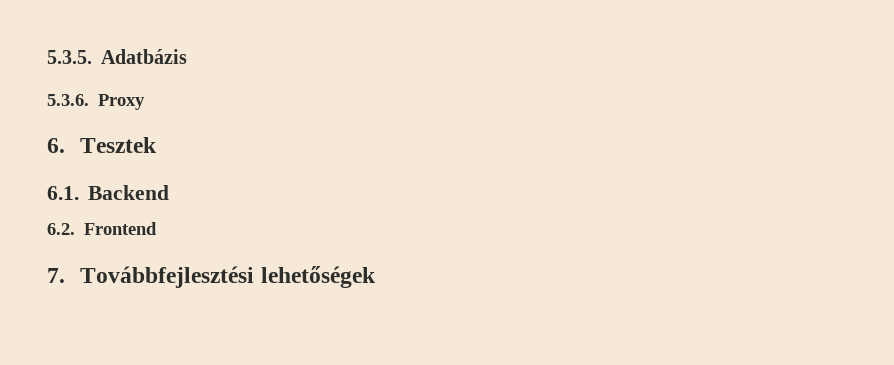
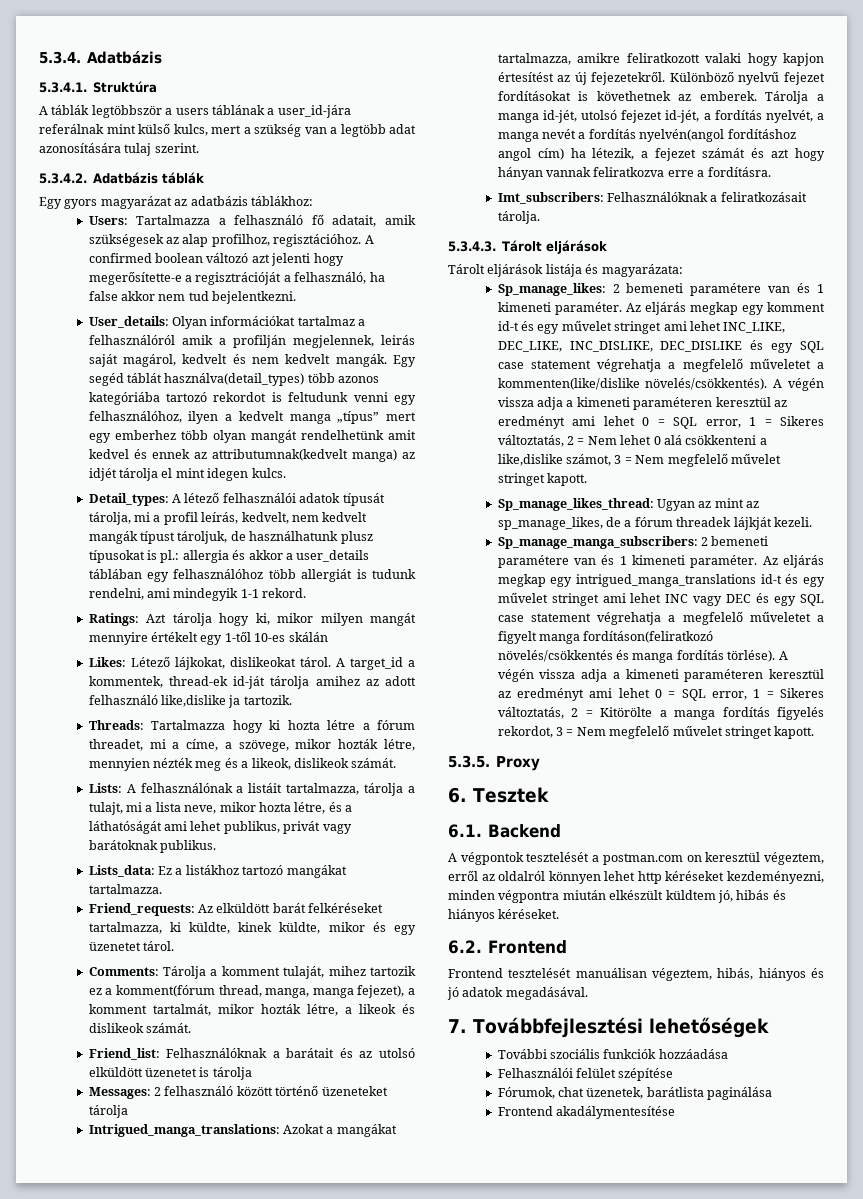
[47,50,92,64] 5.3.5. -> [39,51,81,64] 5.3.4.
[47,94,89,106] 5.3.6. -> [39,81,158,93] [39,105,351,118] [39,123,416,137] [39,143,199,156] [39,172,205,184] [39,196,313,209] [88,214,416,227] [88,234,374,247] [88,253,344,266] [88,271,385,285] [88,291,297,304] [88,316,366,329] [88,335,415,348] [88,354,416,367] [88,373,380,386] [88,392,416,405] [88,411,416,424] [88,430,416,443] [88,449,415,462] [88,468,286,481] [88,492,385,506] [88,512,368,525] [88,531,373,544] [88,550,370,563] [88,569,416,582] [88,588,307,601] [88,613,416,626] [88,631,328,645] [88,656,415,670] [88,676,417,689] [88,695,292,708] [88,720,415,733] [88,739,415,752] [88,758,397,771] [88,783,415,796] [88,802,353,815] [88,821,352,834] [88,840,217,853] [88,865,347,878] [88,884,162,894] [88,903,384,916] [88,922,417,935] [88,941,175,951] [88,966,416,979] [88,985,415,998] [88,1004,415,1016] [88,1023,192,1033] [88,1048,415,1060] [88,1067,252,1080] [88,1085,388,1099] [88,1105,128,1118] [88,1124,397,1137] [497,53,824,66] [497,71,825,85] [497,91,824,104] [497,110,824,123] [497,129,796,142] [497,148,825,161] [497,167,771,180] [497,192,807,204] [497,211,540,224] [448,240,608,254] [448,264,683,277] [497,283,824,296] [497,302,825,315] [497,320,786,334] [497,340,824,353] [497,358,824,372] [497,378,824,391] [497,397,787,410] [497,416,825,429] [497,435,767,447] [497,453,781,467] [497,473,588,486] [497,498,760,511] [497,517,812,530] [497,536,769,549] [497,555,824,568] [497,574,826,587] [497,592,825,606] [497,611,824,625] [497,631,714,644] [497,650,788,663] [497,669,824,682] [497,688,825,701] [497,707,824,720] [497,725,815,739] [448,755,490,768] 5.3.4.1. Struktúra // A táblák legtöbbször a users táblának a user_id-jára referálnak mint külső kulcs, mert a szükség van a legtöbb adat azonosítására tulaj szerint. // 5.3.4.2. Adatbázis táblák // Egy gyors magyarázat az adatbázis táblákhoz: // Users: Tartalmazza a felhasználó fő adatait, amik szükségesek az alap profilhoz, regisztációhoz. A confirmed boolean változó azt jelenti hogy megerősítette-e a regisztrációját a felhasználó, ha false akkor nem tud bejelentkezni. // User_details: Olyan információkat tartalmaz a felhasználóról amik a profilján megjelennek, leirás saját magárol, kedvelt és nem kedvelt mangák. Egy segéd táblát használva(detail_types) több azonos kategóriába tartozó rekordot is feltudunk venni egy felhasználóhoz, ilyen a kedvelt manga „típus” mert egy emberhez több olyan mangát rendelhetünk amit kedvel és ennek az attributumnak(kedvelt manga) az idjét tárolja el mint idegen kulcs. // Detail_types: A létező felhasználói adatok típusát tárolja, mi a profil leírás, kedvelt, nem kedvelt mangák típust tároljuk, de használhatunk plusz típusokat is pl.: allergia és akkor a user_details táblában egy felhasználóhoz több allergiát is tudunk rendelni, ami mindegyik 1-1 rekord. // Ratings: Azt tárolja hogy ki, mikor milyen mangát mennyire értékelt egy 1-től 10-es skálán // Likes: Létező lájkokat, dislikeokat tárol. A target_id a kommentek, thread-ek id-ját tárolja amihez az adott felhasználó like,dislike ja tartozik. // Threads: Tartalmazza hogy ki hozta létre a fórum threadet, mi a címe, a szövege, mikor hozták létre, mennyien nézték meg és a likeok, dislikeok számát. // Lists: A felhasználónak a listáit tartalmazza, tárolja a tulajt, mi a lista neve, mikor hozta létre, és a láthatóságát ami lehet publikus, privát vagy barátoknak publikus. // Lists_data: Ez a listákhoz tartozó mangákat tartalmazza. // Friend_requests: Az elküldött barát felkéréseket tartalmazza, ki küldte, kinek küldte, mikor és egy üzenetet tárol. // Comments: Tárolja a komment tulaját, mihez tartozik ez a komment(fórum thread, manga, manga fejezet), a komment tartalmát, mikor hozták létre, a likeok és dislikeok számát. // Friend_list: Felhasználóknak a barátait és az utolsó elküldött üzenetet is tárolja // Messages: 2 felhasználó között történő üzeneteket tárolja // Intrigued_manga_translations: Azokat a mangákat tartalmazza, amikre feliratkozott valaki hogy kapjon értesítést az új fejezetekről. Különböző nyelvű fejezet fordításokat is követhetnek az emberek. Tárolja a manga id-jét, utolsó fejezet id-jét, a fordítás nyelvét, a manga nevét a fordítás nyelvén(angol fordításhoz angol cím) ha létezik, a fejezet számát és azt hogy hányan vannak feliratkozva erre a fordításra. // Imt_subscribers: Felhasználóknak a feliratkozásait tárolja. // 5.3.4.3. Tárolt eljárások // Tárolt eljárások listája és magyarázata: // Sp_manage_likes: 2 bemeneti paramétere van és 1 kimeneti paraméter. Az eljárás megkap egy komment id-t és egy művelet stringet ami lehet INC_LIKE, DEC_LIKE, INC_DISLIKE, DEC_DISLIKE és egy SQL case statement végrehatja a megfelelő műveletet a kommenten(like/dislike növelés/csökkentés). A végén vissza adja a kimeneti paraméteren keresztül az eredményt ami lehet 0 = SQL error, 1 = Sikeres változtatás, 2 = Nem lehet 0 alá csökkenteni a like,dislike számot, 3 = Nem megfelelő művelet stringet kapott. // Sp_manage_likes_thread: Ugyan az mint az sp_manage_likes, de a fórum threadek lájkját kezeli. // Sp_manage_manga_subscribers: 2 bemeneti paramétere van és 1 kimeneti paraméter. Az eljárás megkap egy intrigued_manga_translations id-t és egy művelet stringet ami lehet INC vagy DEC és egy SQL case statement végrehatja a megfelelő műveletet a figyelt manga fordításon(feliratkozó növelés/csökkentés és manga fordítás törlése). A végén vissza adja a kimeneti paraméteren keresztül az eredményt ami lehet 0 = SQL error, 1 = Sikeres változtatás, 2 = Kitörölte a manga fordítás figyelés rekordot, 3 = Nem megfelelő művelet stringet kapott. // 5.3.5.
[47,222,158,235] [47,266,376,288] 6.2. Frontend // 7. Továbbfejlesztési lehetőségek -> [448,852,824,865] [448,870,824,884] [448,890,786,903] [448,909,560,922] [448,940,568,954] [448,968,824,981] [447,987,588,1000] [448,1017,770,1038] [497,1049,728,1059] [497,1068,674,1081] [497,1087,773,1100] [497,1106,676,1119] A végpontok tesztelését a postman.com on keresztül végeztem, erről az oldalról könnyen lehet http kéréseket kezdeményezni, minden végpontra miután elkészült küldtem jó, hibás és hiányos kéréseket. // 6.2. Frontend // Frontend tesztelését manuálisan végeztem, hibás, hiányos és jó adatok megadásával. // 7. Továbbfejlesztési lehetőségek // További szociális funkciók hozzáadása // Felhasználói felület szépítése // Fórumok, chat üzenetek, barátlista paginálása // Frontend akadálymentesítése

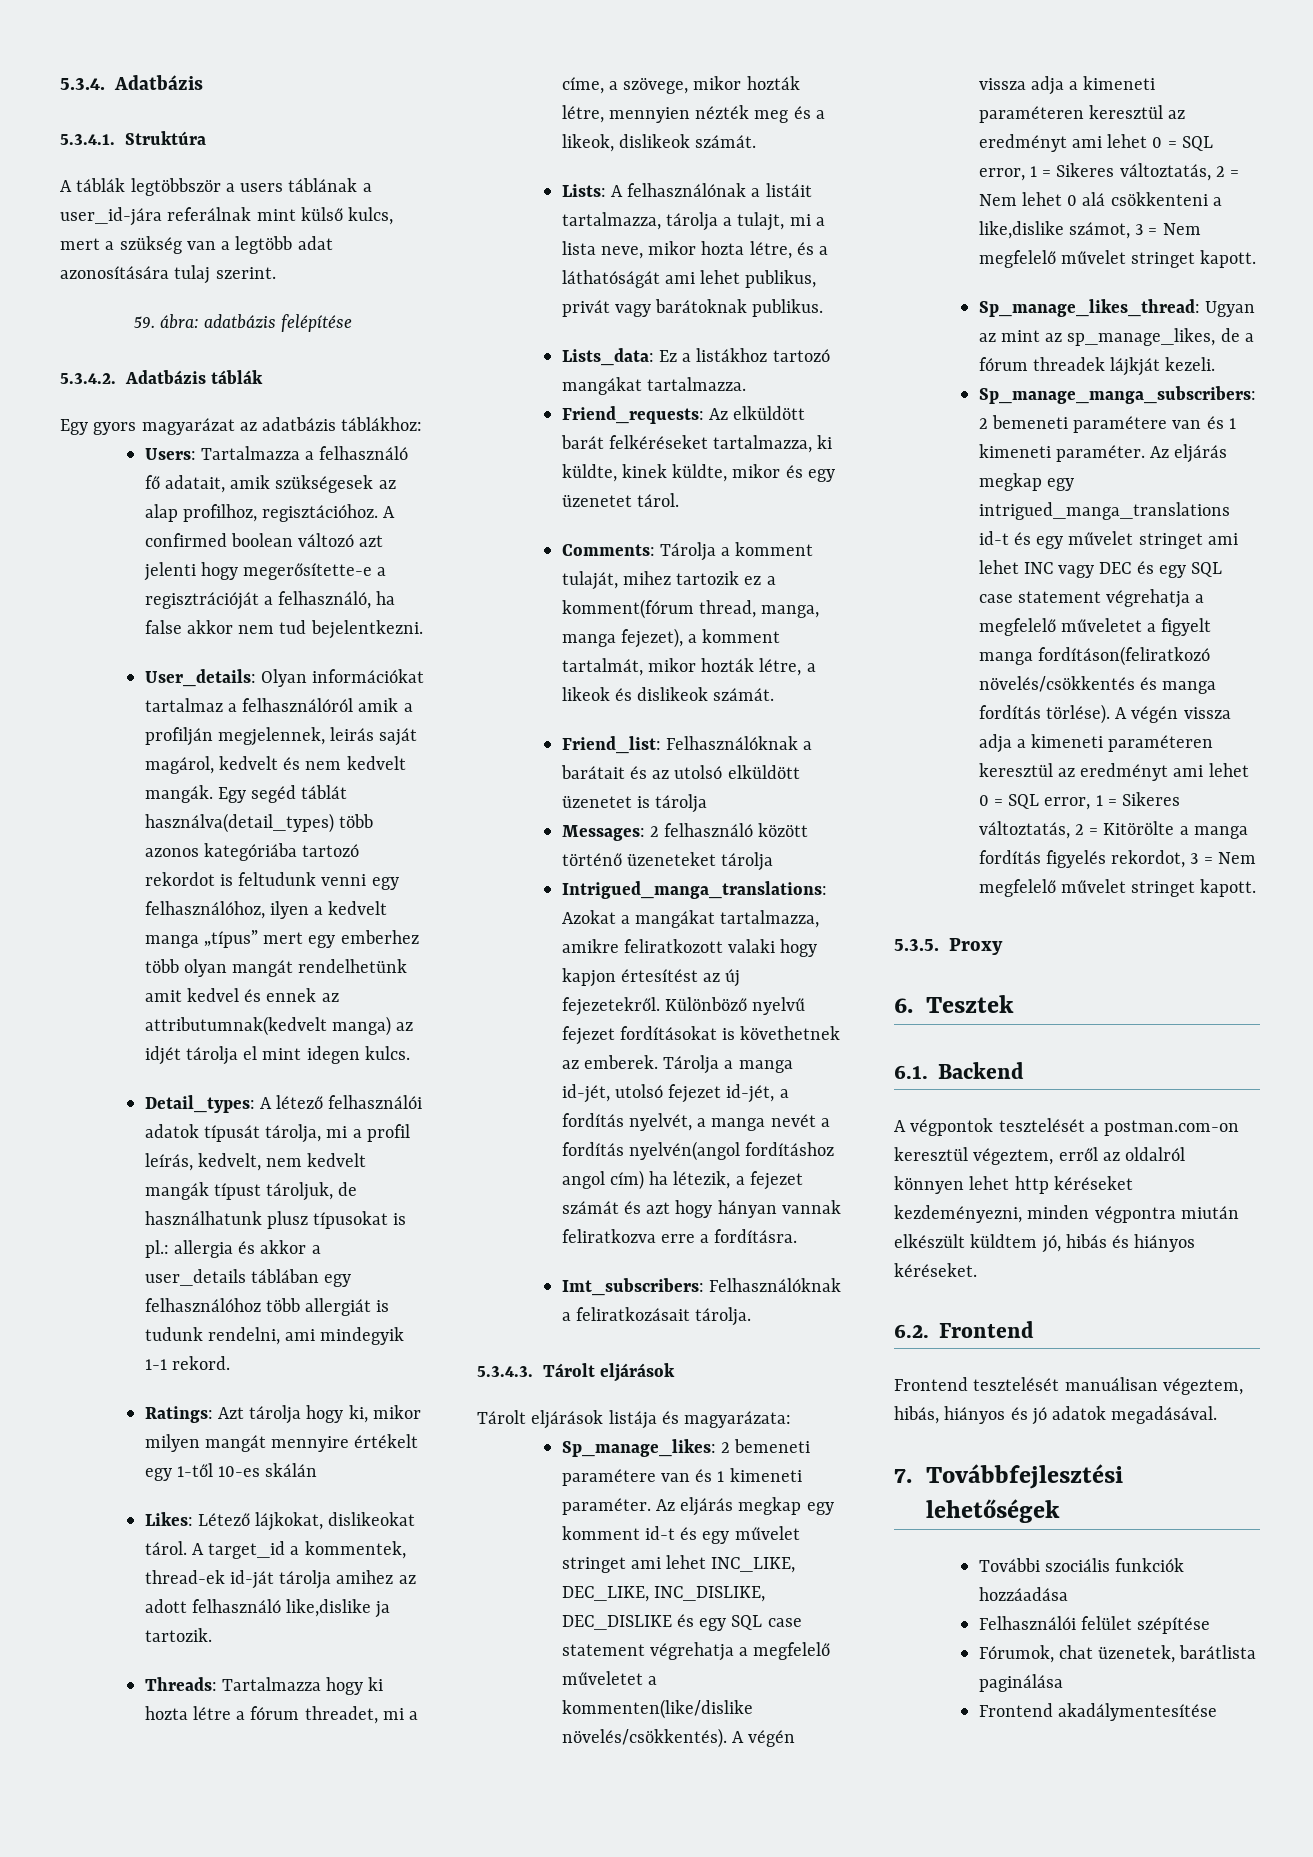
(199, 148) none -> [133,314,353,332] // 59. ábra: adatbázis felépítése
[602,853,702,865] postman.com on -> [1104,1120,1240,1136] postman.com-on

